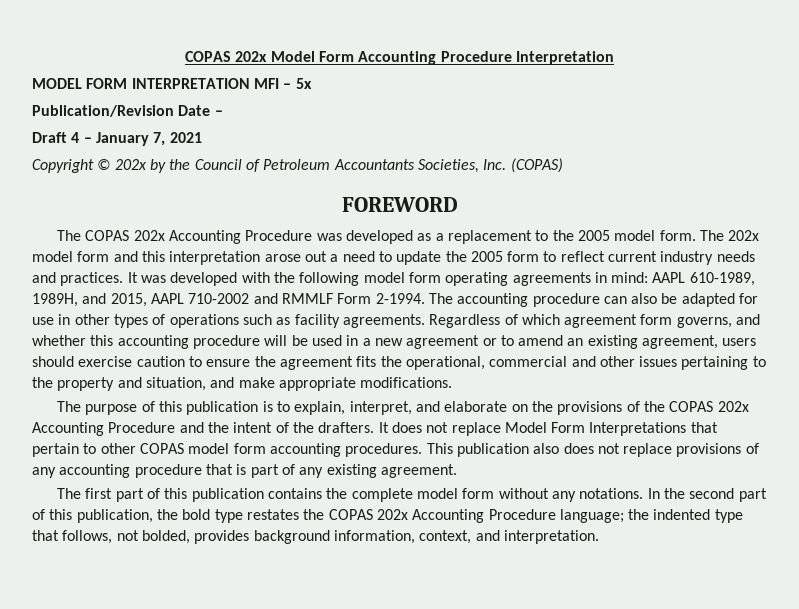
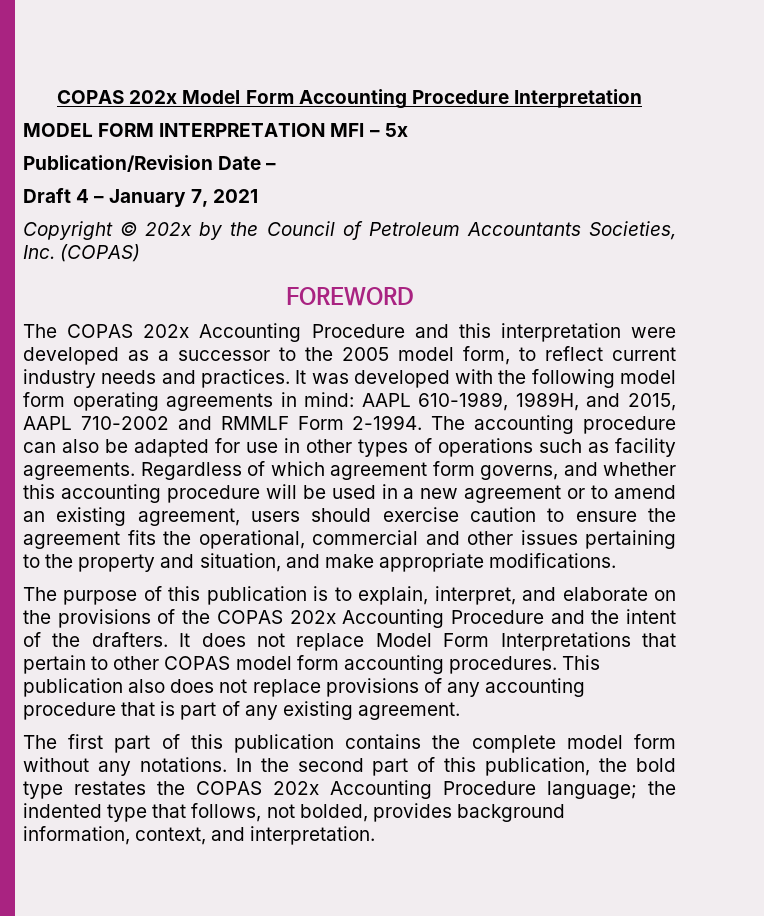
[316,233,342,241] was -> [414,323,676,342] and this interpretation were
[448,230,533,244] replacement -> [178,350,270,361] successor
[659,230,760,241] [32,251,540,265] form. The 202x model form and this interpretation arose out a need to update the 2005 form -> [463,346,510,365] form,

